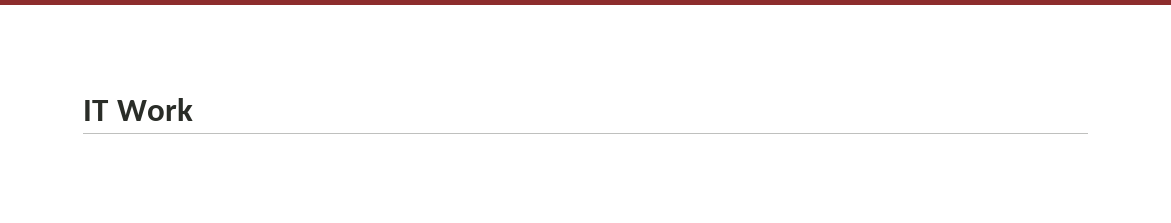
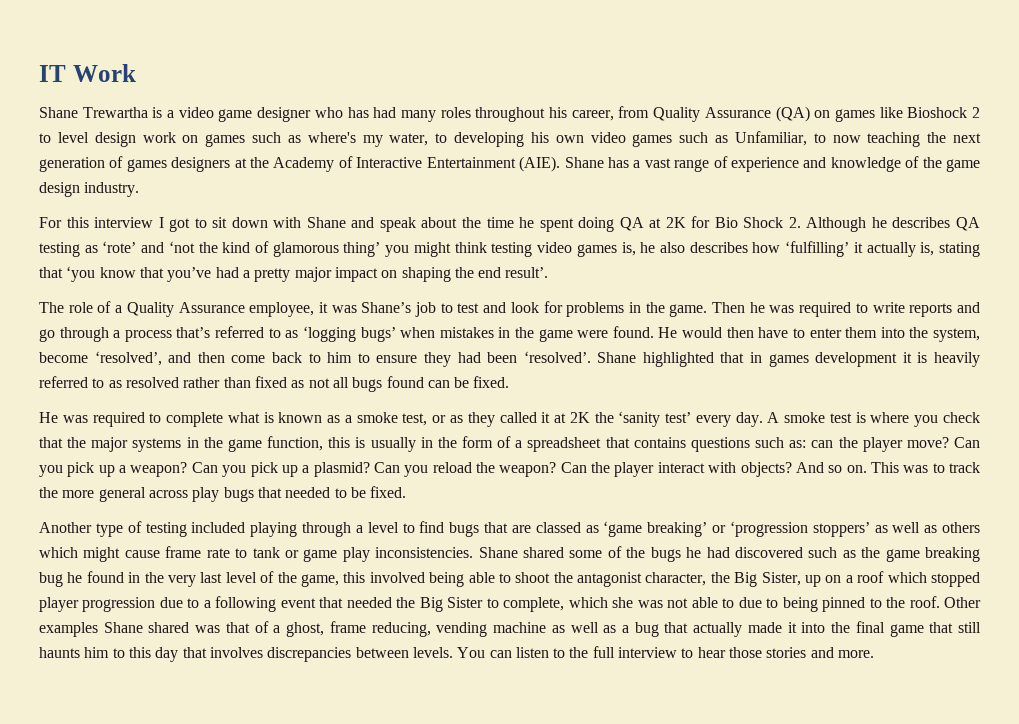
(193, 109) none -> [39,106,980,122] [39,131,982,147] [39,156,980,172] [39,182,140,197] [39,216,981,232] [39,241,981,257] [39,266,549,282] [39,301,980,317] [39,326,981,342] [39,351,981,367] [39,376,510,392] [39,411,980,427] [39,436,981,452] [39,462,981,477] [39,486,407,502] [39,521,981,537] [39,546,980,562] [39,571,980,587] [39,596,982,612] [39,621,982,637] [39,646,875,662] // Shane Trewartha is a video game designer who has had many roles throughout his career, from Quality Assurance (QA) on games like Bioshock 2 to level design work on games such as where's my water, to developing his own video games such as Unfamiliar, to now teaching the next generation of games designers at the Academy of Interactive Entertainment (AIE). Shane has a vast range of experience and knowledge of the game design industry. // For this interview I got to sit down with Shane and speak about the time he spent doing QA at 2K for Bio Shock 2. Although he describes QA testing as ‘rote’ and ‘not the kind of glamorous thing’ you might think testing video games is, he also describes how ‘fulfilling’ it actually is, stating that ‘you know that you’ve had a pretty major impact on shaping the end result’. // The role of a Quality Assurance employee, it was Shane’s job to test and look for problems in the game. Then he was required to write reports and go through a process that’s referred to as ‘logging bugs’ when mistakes in the game were found. He would then have to enter them into the system, become ‘resolved’, and then come back to him to ensure they had been ‘resolved’. Shane highlighted that in games development it is heavily referred to as resolved rather than fixed as not all bugs found can be fixed. // He was required to complete what is known as a smoke test, or as they called it at 2K the ‘sanity test’ every day. A smoke test is where you check that the major systems in the game function, this is usually in the form of a spreadsheet that contains questions such as: can the player move? Can you pick up a weapon? Can you pick up a plasmid? Can you reload the weapon? Can the player interact with objects? And so on. This was to track the more general across play bugs that needed to be fixed. // Another type of testing included playing through a level to find bugs that are classed as ‘game breaking’ or ‘progression stoppers’ as well as others which might cause frame rate to tank or game play inconsistencies. Shane shared some of the bugs he had discovered such as the game breaking bug he found in the very last level of the game, this involved being able to shoot the antagonist character, the Big Sister, up on a roof which stopped player progression due to a following event that needed the Big Sister to complete, which she was not able to due to being pinned to the roof. Other examples Shane shared was that of a ghost, frame reducing, vending machine as well as a bug that actually made it into the final game that still haunts him to this day that involves discrepancies between levels. You can listen to the full interview to hear those stories and more.

